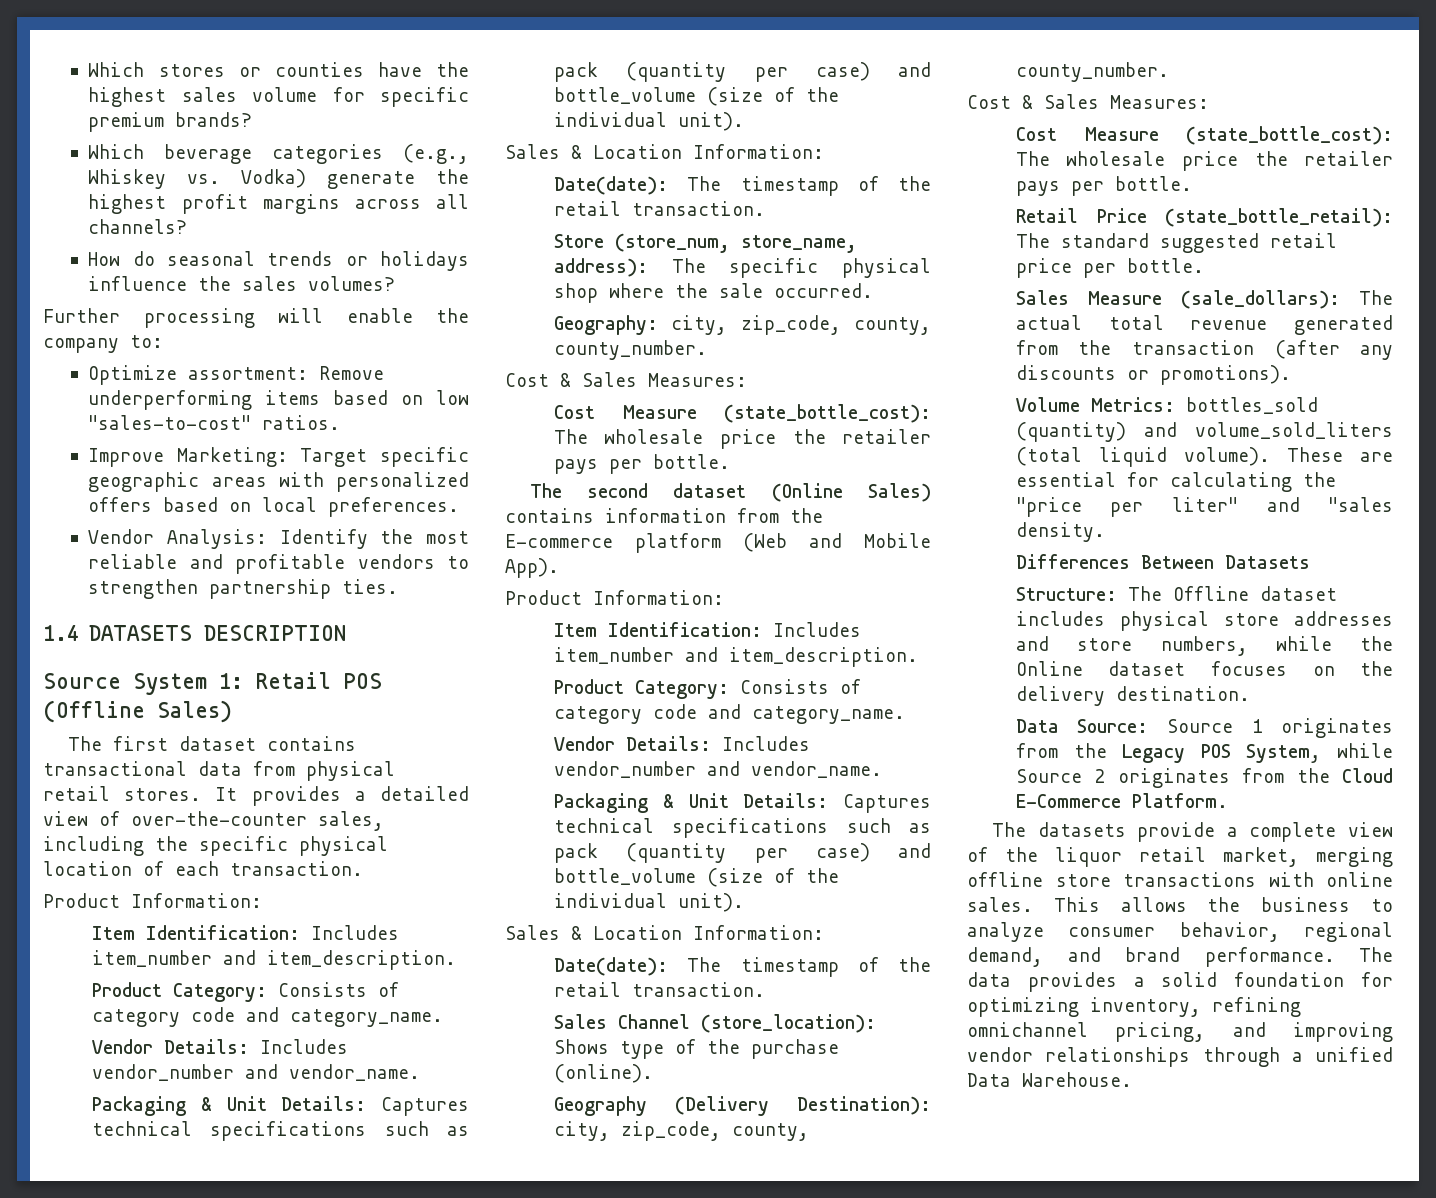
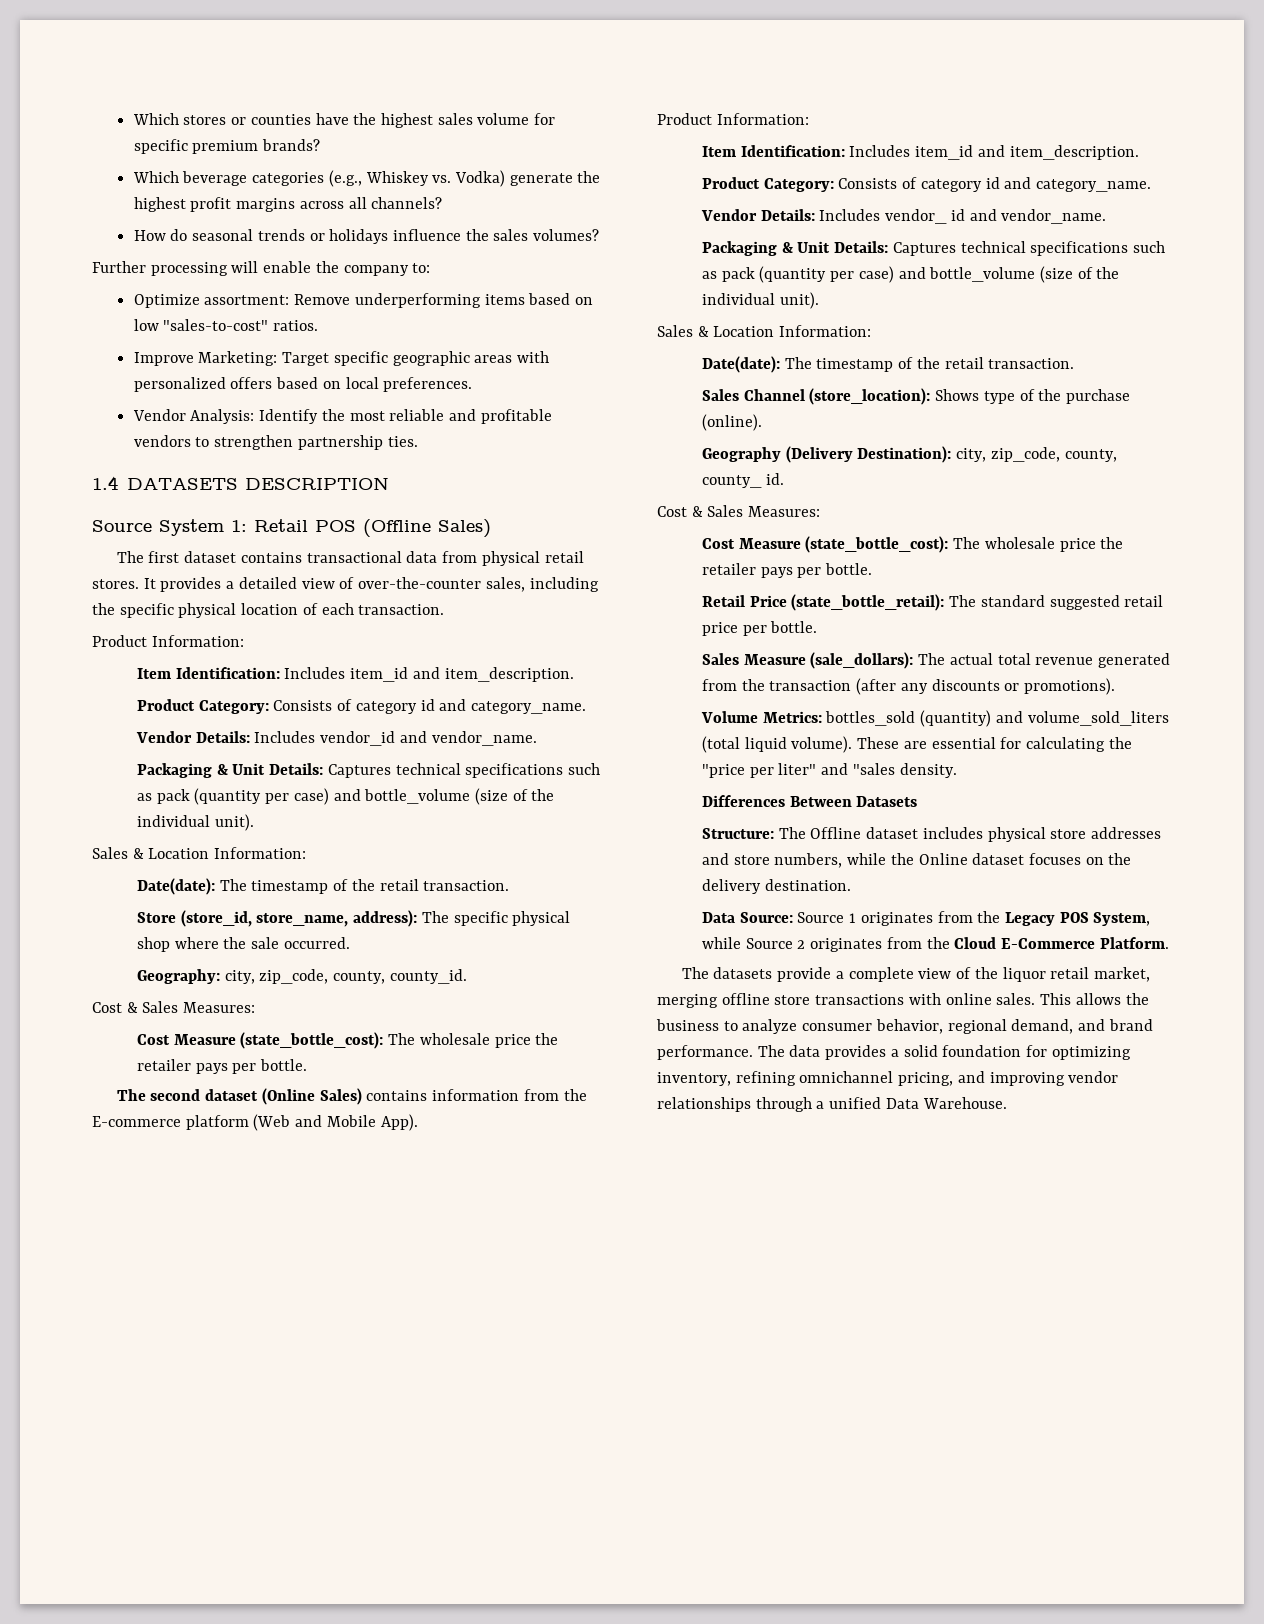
[91,950,456,970] [91,982,399,1002] [91,1007,443,1027] [91,1039,348,1054] [91,1064,234,1081] item_number and item_description. // Product Category: Consists of category code and category_name. // Vendor Details: Includes vendor_number -> [350,667,574,682] [136,699,586,714] [135,731,396,746] item_id and item_description. // Product Category: Consists of category id and category_name. // Vendor Details: Includes vendor_id
[614,233,730,253] (store_num, -> [180,910,252,927] (store_id,
[553,340,707,360] county_number. -> [389,969,467,984] county_id.
[553,647,918,667] [553,679,861,699] [553,704,905,724] [553,736,810,751] [553,761,696,778] item_number and item_description. // Product Category: Consists of category code and category_name. // Vendor Details: Includes vendor_number -> [915,145,1139,160] [701,177,1151,192] [700,209,965,224] item_id and item_description. // Product Category: Consists of category id and category_name. // Vendor Details: Includes vendor_ id
[1015,62,1169,82] county_number. -> [701,473,784,488] county_ id.

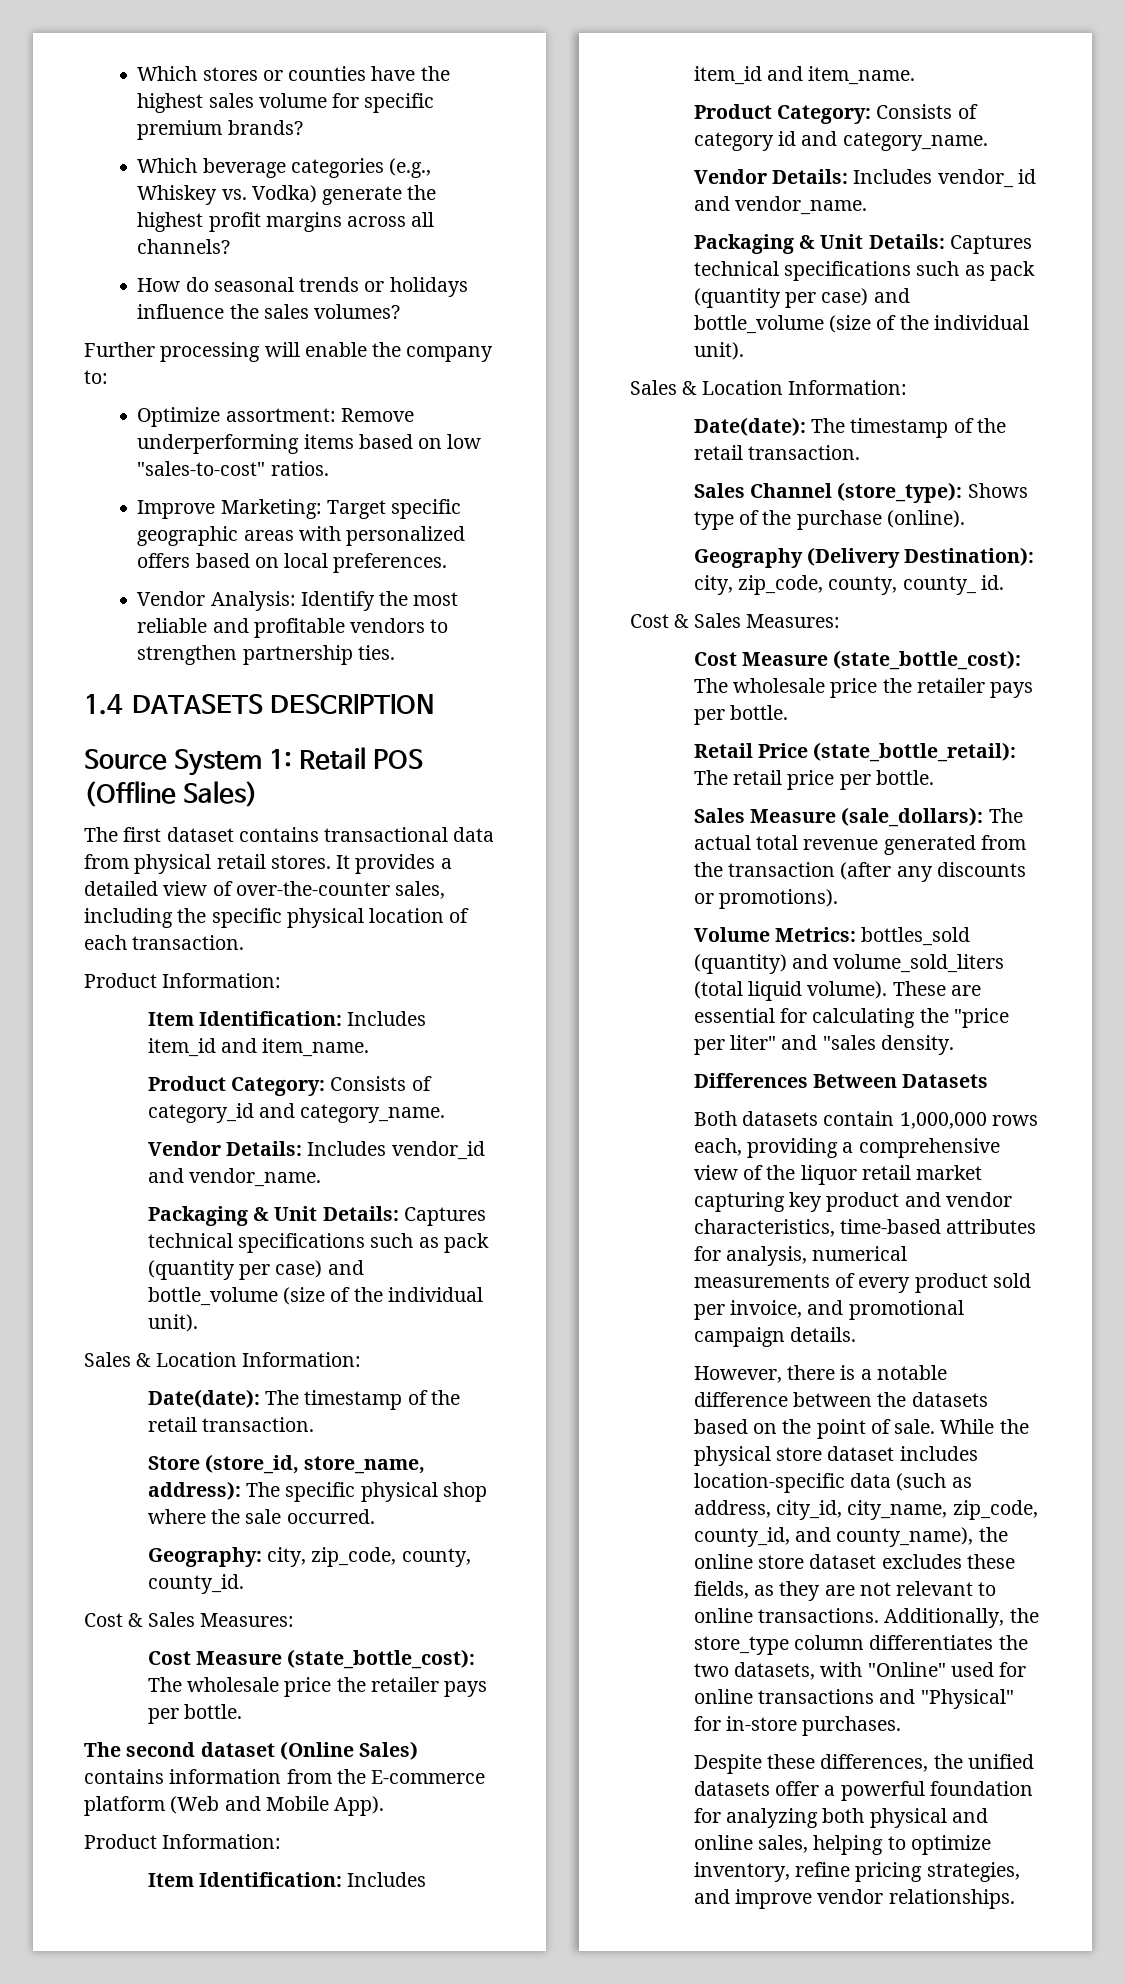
[444,667,574,682] [136,699,435,714] item_description. // Product Category: Consists of category id -> [262,1038,370,1057] [147,1076,432,1096] [147,1103,254,1123] item_name. // Product Category: Consists of category_id
[1009,145,1139,160] item_description. -> [808,66,916,85] item_name.
[809,388,931,405] (store_location): -> [837,482,963,503] (store_type):
[980,595,1120,610] standard suggested -> (728, 777) none
[701,827,1161,842] [701,853,1132,868] [701,879,851,894] [701,911,1151,926] [701,937,1169,952] [681,967,914,982] Structure: The Offline dataset includes physical store addresses and store numbers, while the Online dataset focuses on the delivery destination. // Data Source: Source 1 originates from the Legacy POS System, while Source 2 originates from the Cloud E-Commerce Platform. // The datasets provide a complete -> [693,1111,1038,1129] [693,1138,1000,1158] Both datasets contain 1,000,000 rows each, providing a comprehensive
[1093,967,1150,982] [657,993,1149,1008] [656,1019,1153,1034] [657,1045,1131,1060] [657,1071,1119,1086] [657,1097,1007,1112] market, merging offline store transactions with online sales. This allows the business to analyze consumer behavior, regional demand, and brand performance. The data provides a solid foundation for optimizing inventory, refining omnichannel pricing, and improving vendor relationships through a unified Data Warehouse. -> [916,1165,983,1180] [693,1192,1012,1212] [693,1219,1037,1237] [693,1246,908,1266] [693,1273,1031,1293] [693,1300,964,1320] [693,1327,857,1347] [693,1365,947,1383] [693,1392,988,1407] [693,1419,1029,1439] [693,1446,978,1466] [693,1473,972,1493] [693,1500,1038,1520] [693,1527,1008,1547] [693,1554,1015,1569] [693,1581,997,1601] [693,1608,1039,1628] [693,1635,1028,1655] [693,1662,1027,1680] [693,1689,1014,1709] [693,1716,902,1736] [693,1754,1034,1774] [693,1781,1033,1801] [693,1808,988,1828] [693,1835,991,1855] [693,1862,1020,1882] [693,1889,1015,1909] market capturing key product and vendor characteristics, time-based attributes for analysis, numerical measurements of every product sold per invoice, and promotional campaign details. // However, there is a notable difference between the datasets based on the point of sale. While the physical store dataset includes location-specific data (such as address, city_id, city_name, zip_code, county_id, and county_name), the online store dataset excludes these fields, as they are not relevant to online transactions. Additionally, the store_type column differentiates the two datasets, with "Online" used for online transactions and "Physical" for in-store purchases. // Despite these differences, the unified datasets offer a powerful foundation for analyzing both physical and online sales, helping to optimize inventory, refine pricing strategies, and improve vendor relationships.

